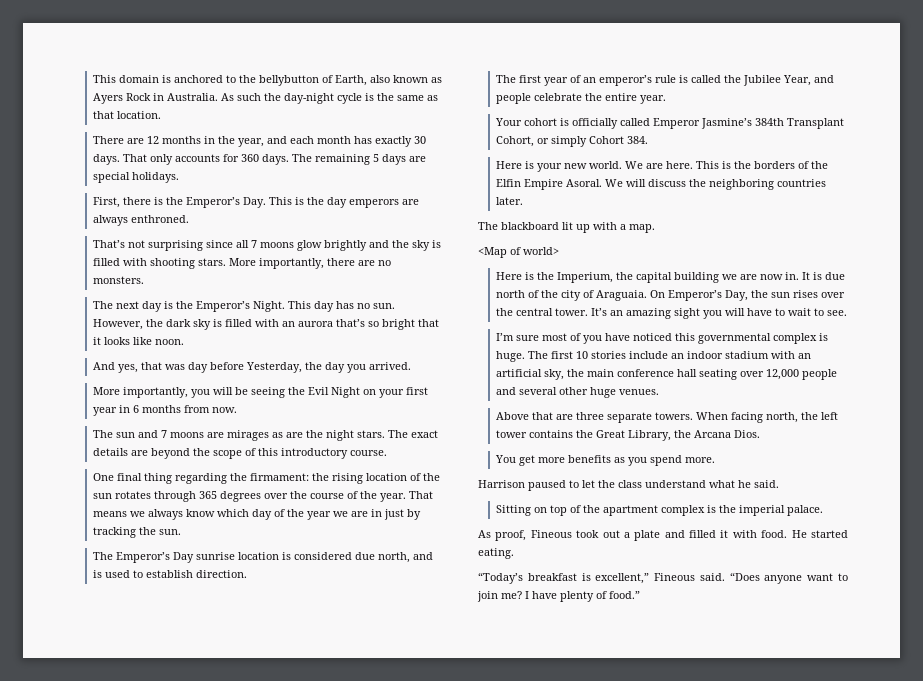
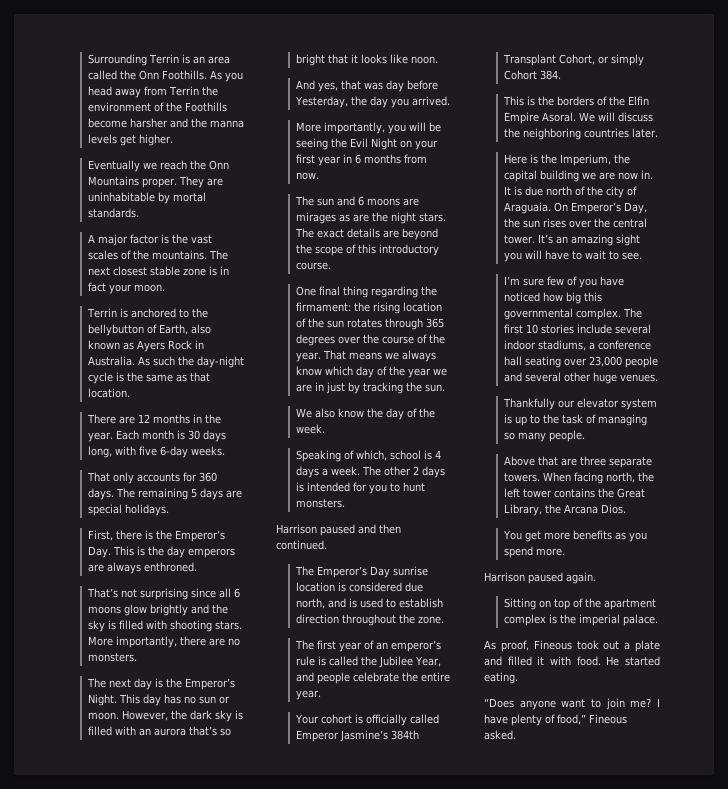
[93,75,160,83] This domain -> [87,54,230,66] [87,70,243,82] [87,86,218,98] [87,102,227,112] [87,118,244,128] [87,134,173,146] [87,160,229,172] [87,176,223,188] [87,192,206,204] [87,208,139,218] [87,234,212,246] [87,250,228,260] [87,266,229,276] [87,282,165,294] [86,308,117,318] Surrounding Terrin is an area called the Onn Foothills. As you head away from Terrin the environment of the Foothills become harsher and the manna levels get higher. // Eventually we reach the Onn Mountains proper. They are uninhabitable by mortal standards. // A major factor is the vast scales of the mountains. The next closest stable zone is in fact your moon. // Terrin
[238,136,427,147] [93,154,121,165] year, and each month has exactly 30 days. -> [87,430,226,442] [87,446,225,458] year. Each month is 30 days long, with five 6-day weeks. //
[251,240,258,248] 7 -> [233,588,240,598] 6
[373,303,396,309] sun. -> [198,696,230,704] [87,712,119,720] sun or moon.
[161,430,168,438] 7 -> [357,196,364,206] 6
(182, 532) none -> [295,408,435,420] [295,424,325,434] [295,450,441,462] [295,466,445,478] [295,482,425,494] [295,499,345,508] [276,524,401,536] [276,540,327,550] // We also know the day of the week. // Speaking of which, school is 4 days a week. The other 2 days is intended for you to hunt monsters. // Harrison paused and then continued.
[196,570,248,578] direction. -> [295,614,444,626] direction throughout the zone.
[496,161,694,172] Here is your new world. We are here. -> (561, 75) none
[478,222,655,233] [478,247,559,258] // The blackboard lit up with a map. // <Map of world> -> (658, 133) none
[542,333,568,341] most -> [546,276,564,286] few
[675,333,829,344] [496,351,526,362] this governmental complex is huge. -> [542,292,602,304] [503,308,621,320] how big this governmental complex.
[671,351,812,359] [496,369,615,380] an indoor stadium with an artificial sky, the main -> [614,324,651,334] [503,340,595,351] several indoor stadiums, a
[766,369,800,380] 12,000 -> [588,356,622,367] 23,000
(660, 392) none -> [502,398,657,410] [503,414,647,426] [503,430,585,442] // Thankfully our elevator system is up to the task of managing so many people.
[569,480,779,488] to let the class understand what he said. -> [566,572,596,584] again.
[478,572,725,584] “Today’s breakfast is excellent,” Fineous said. -> (518, 678) none
[609,591,640,599] food.” -> [557,714,627,725] [484,730,516,740] food,” Fineous asked.

